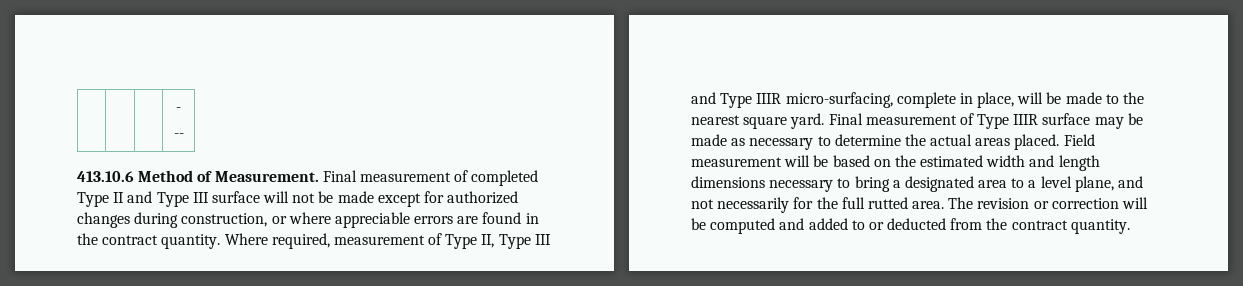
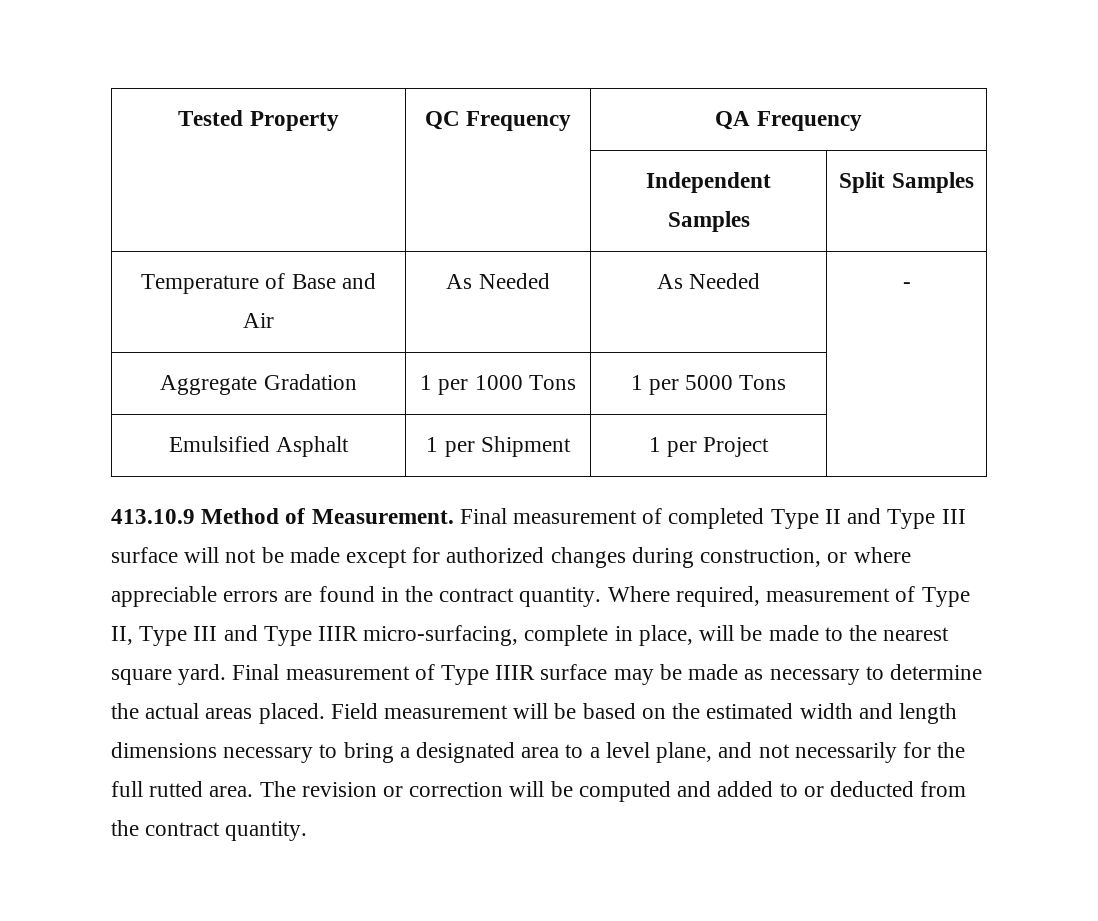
[176,107,181,112] [173,133,184,138] [77,171,134,182] | | | - // -- // 413.10.6 -> [178,110,339,131] [424,111,572,131] [715,111,862,131] [646,172,771,193] [667,211,750,232] [839,172,974,193] [141,273,376,294] [243,313,274,328] [446,273,550,289] [656,273,761,289] [902,282,911,289] [160,374,357,395] [420,375,576,395] [630,375,787,395] [168,436,350,457] [426,436,571,457] [648,437,770,457] [111,509,195,524] Tested Property | QC Frequency | QA Frequency // | | Independent Samples | Split Samples // Temperature of Base and Air | As Needed | As Needed | - // Aggregate Gradation | 1 per 1000 Tons | 1 per 5000 Tons | // Emulsified Asphalt | 1 per Shipment | 1 per Project | // 413.10.9

